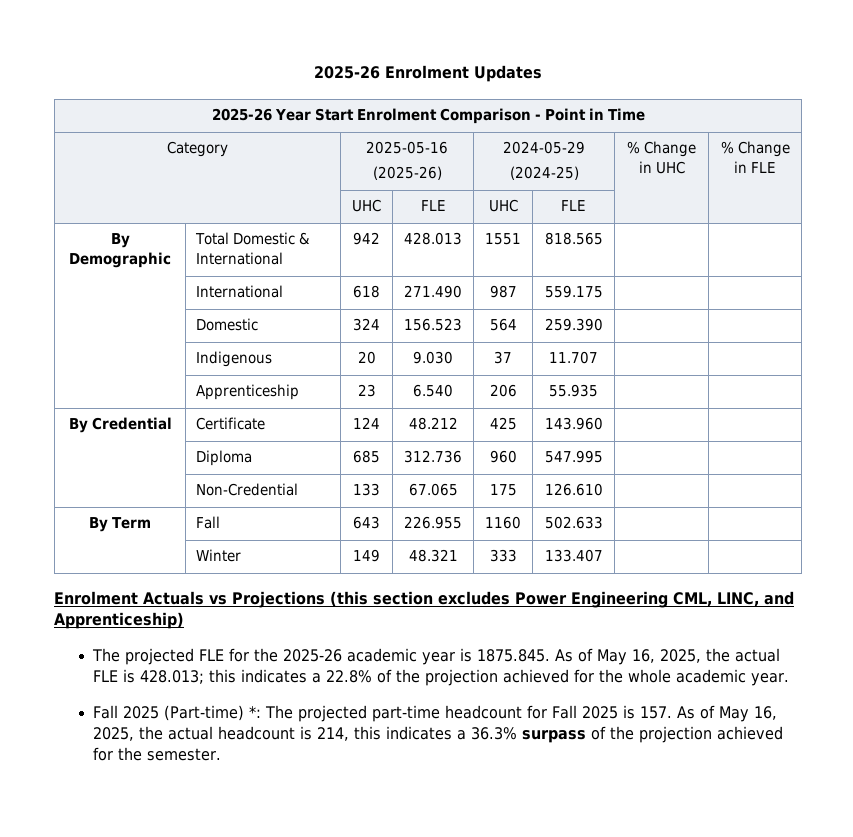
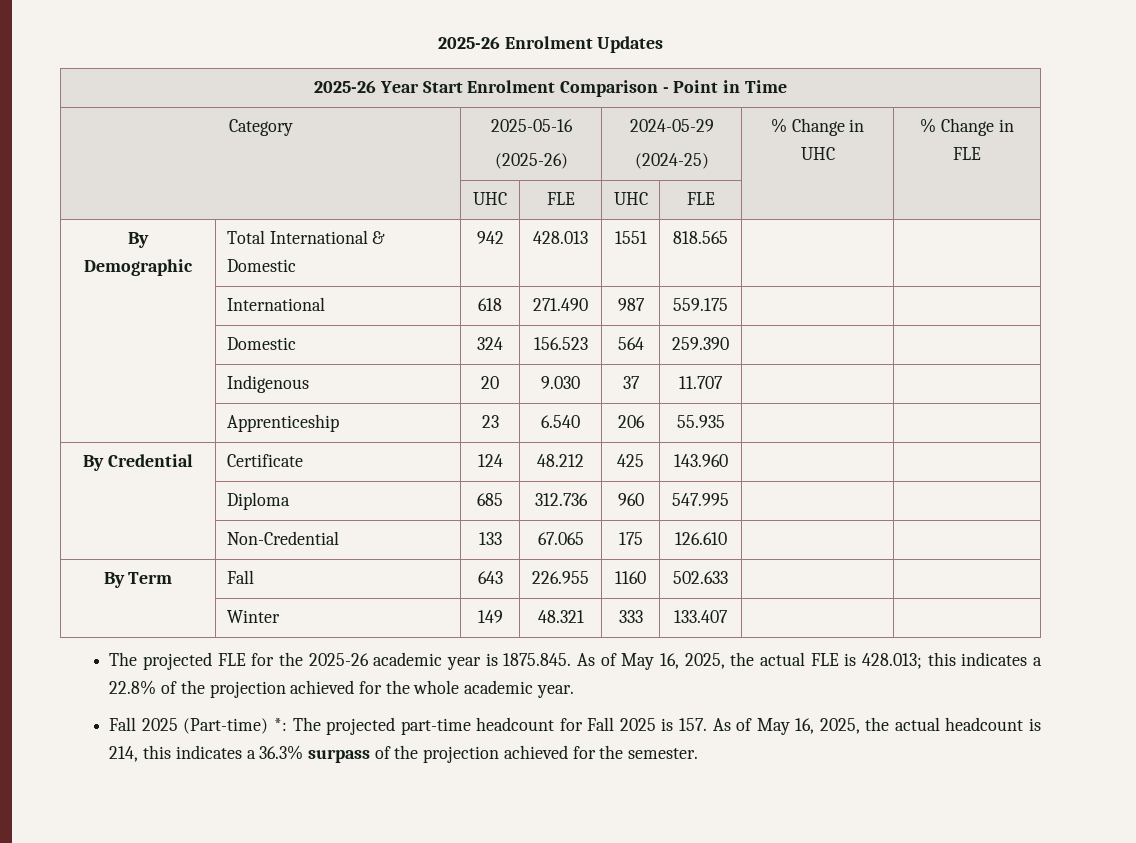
[233,232,311,245] [196,252,284,265] Domestic & International -> [269,230,386,244] [226,259,296,272] International & Domestic
[54,591,794,608] [54,612,184,629] // Enrolment Actuals vs Projections (this section excludes Power Engineering CML, LINC, and Apprenticeship) -> (728, 616) none

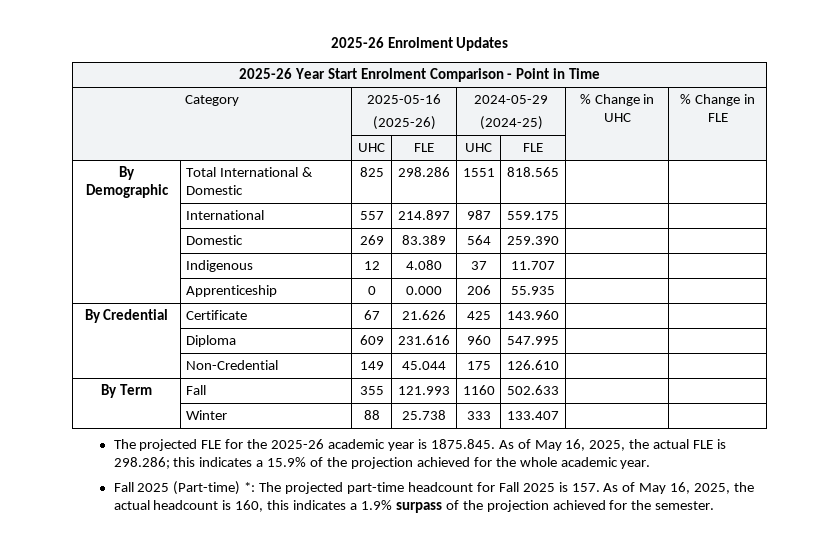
[476,231,504,244] [533,231,588,244] 942 | 428.013 -> [359,167,384,177] [398,167,450,177] 825 | 298.286
[478,298,502,311] [533,298,588,311] 618 | 271.490 -> [359,211,384,220] [398,210,450,220] 557 | 214.897
[477,337,503,350] [533,337,588,350] 324 | 156.523 -> [359,235,384,245] [402,235,446,245] 269 | 83.389
[481,376,499,389] [541,376,580,389] 20 | 9.030 -> [363,261,380,270] [406,260,442,270] 12 | 4.080
[481,415,499,428] [541,415,580,428] 23 | 6.540 -> [367,286,376,295] [406,286,442,295] 0 | 0.000
[477,454,503,467] [537,454,584,467] 124 | 48.212 -> [363,310,380,320] [402,310,446,320] 67 | 21.626
[477,493,503,506] [534,493,588,506] 685 | 312.736 -> [359,335,384,345] [398,335,450,345] 609 | 231.616
[478,532,502,545] [537,532,584,545] 133 | 67.065 -> [359,361,384,370] [402,361,446,370] 149 | 45.044
[477,571,503,584] [532,571,589,584] 643 | 226.955 -> [359,386,384,395] [398,386,450,395] 355 | 121.993
[477,610,503,623] [537,610,584,623] 149 | 48.321 -> [363,410,380,420] [402,410,446,420] 88 | 25.738
[861,652,1042,669] [109,680,157,695] 428.013; this indicates a 22.8% -> [113,457,307,469] 298.286; this indicates a 15.9%
[109,745,304,762] 214, this indicates a 36.3% -> [235,500,392,512] 160, this indicates a 1.9%

